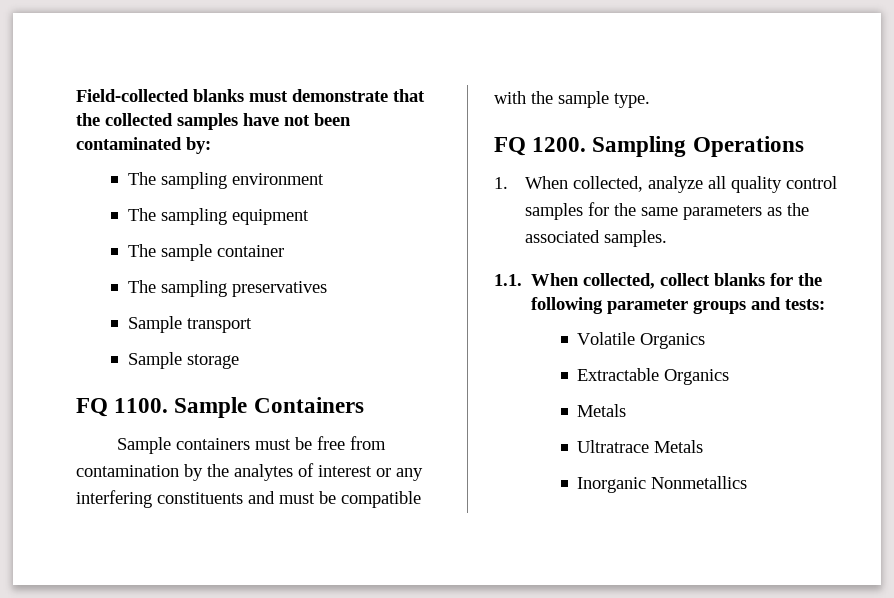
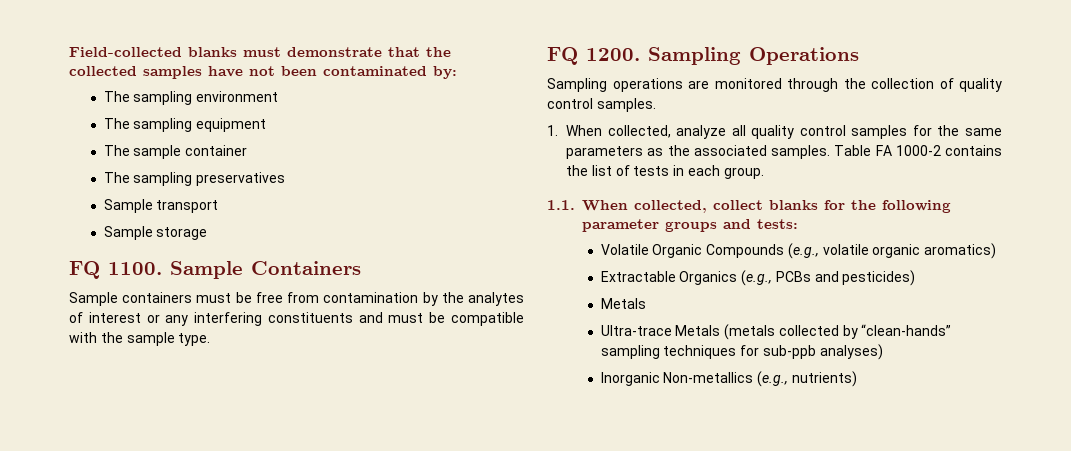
(804, 146) none -> [547,78,1002,92] [547,98,656,112] // Sampling operations are monitored through the collection of quality control samples.
(668, 238) none -> [834,145,1002,156] [566,165,764,179] Table FA 1000-2 contains the list of tests in each group.
[640,333,706,349] [577,368,730,385] [577,404,627,417] [577,440,704,453] [577,476,748,493] Organics // Extractable Organics // Metals // Ultratrace Metals // Inorganic Nonmetallics -> [652,243,997,259] [600,270,916,286] [600,298,646,309] [600,324,952,340] [600,344,883,360] [600,371,857,387] Organic Compounds (e.g., volatile organic aromatics) // Extractable Organics (e.g., PCBs and pesticides) // Metals // Ultra-trace Metals (metals collected by “clean-hands” sampling techniques for sub-ppb analyses) // Inorganic Non-metallics (e.g., nutrients)

